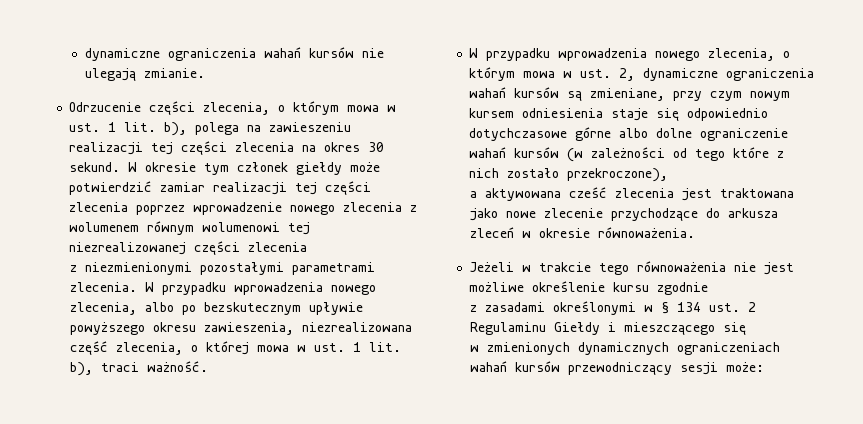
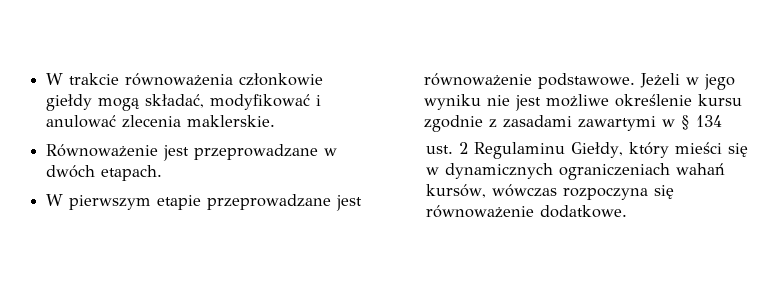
[84,47,384,61] [84,68,205,82] [69,101,397,116] [69,122,352,136] [69,141,385,156] [69,162,381,175] [69,181,372,196] [69,202,418,215] [69,221,311,235] [69,241,308,256] [69,262,375,275] [69,282,376,295] [69,302,363,315] [69,322,412,335] [69,341,401,356] [69,361,208,376] [469,48,791,61] [469,67,815,81] [469,87,791,102] [469,108,769,122] [469,127,789,141] [469,147,785,162] [469,168,669,182] [469,187,794,201] [469,208,778,222] [469,227,695,238] [469,261,727,275] dynamiczne ograniczenia wahań kursów nie ulegają zmianie. // Odrzucenie części zlecenia, o którym mowa w ust. 1 lit. b), polega na zawieszeniu realizacji tej części zlecenia na okres 30 sekund. W okresie tym członek giełdy może potwierdzić zamiar realizacji tej części zlecenia poprzez wprowadzenie nowego zlecenia z wolumenem równym wolumenowi tej niezrealizowanej części zlecenia // z niezmienionymi pozostałymi parametrami zlecenia. W przypadku wprowadzenia nowego zlecenia, albo po bezskutecznym upływie powyższego okresu zawieszenia, niezrealizowana część zlecenia, o której mowa w ust. 1 lit. b), traci ważność. // W przypadku wprowadzenia nowego zlecenia, o którym mowa w ust. 2, dynamiczne ograniczenia wahań kursów są zmieniane, przy czym nowym kursem odniesienia staje się odpowiednio dotychczasowe górne albo dolne ograniczenie wahań kursów (w zależności od tego które z nich zostało przekroczone), // a aktywowana cześć zlecenia jest traktowana jako nowe zlecenie przychodzące do arkusza zleceń w okresie równoważenia. // Jeżeli w trakcie tego równoważenia -> [46,73,324,86] [46,94,322,111] [46,115,276,128] [46,144,338,161] [46,165,163,181] [46,194,363,211] [424,73,736,90] [424,94,482,110] W trakcie równoważenia członkowie giełdy mogą składać, modyfikować i anulować zlecenia maklerskie. // Równoważenie jest przeprowadzane w dwóch etapach. // W pierwszym etapie przeprowadzane jest równoważenie podstawowe. Jeżeli w jego wyniku
(709, 288) // -> (484, 123) none
[552,301,636,315] określonymi -> [578,116,657,131] zawartymi
(701, 307) none -> (723, 121) //
[553,322,746,336] [469,342,570,355] Giełdy i mieszczącego się // w zmienionych -> [570,142,748,158] [425,167,439,175] Giełdy, który mieści się w
[514,361,764,376] kursów przewodniczący sesji może: -> [425,184,674,200] [425,205,627,218] kursów, wówczas rozpoczyna się równoważenie dodatkowe.

